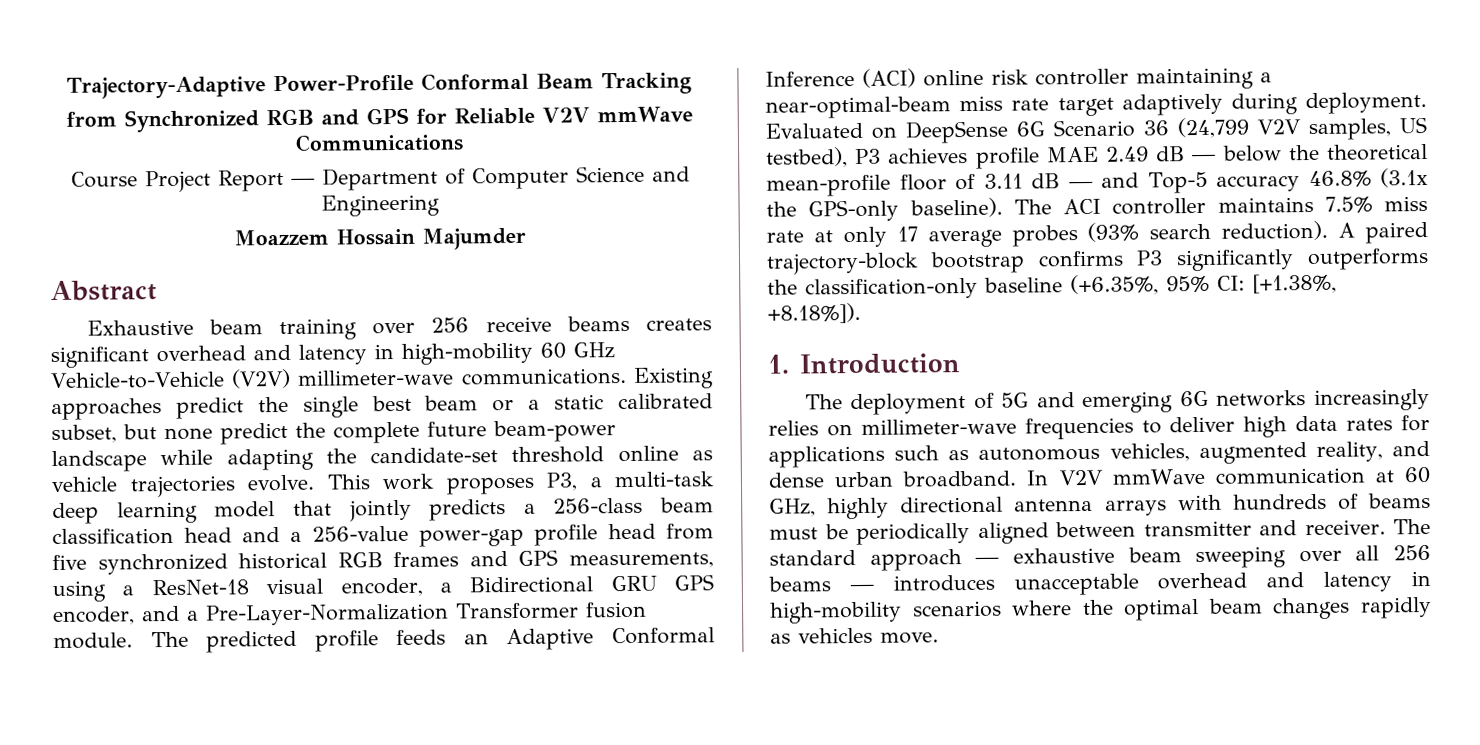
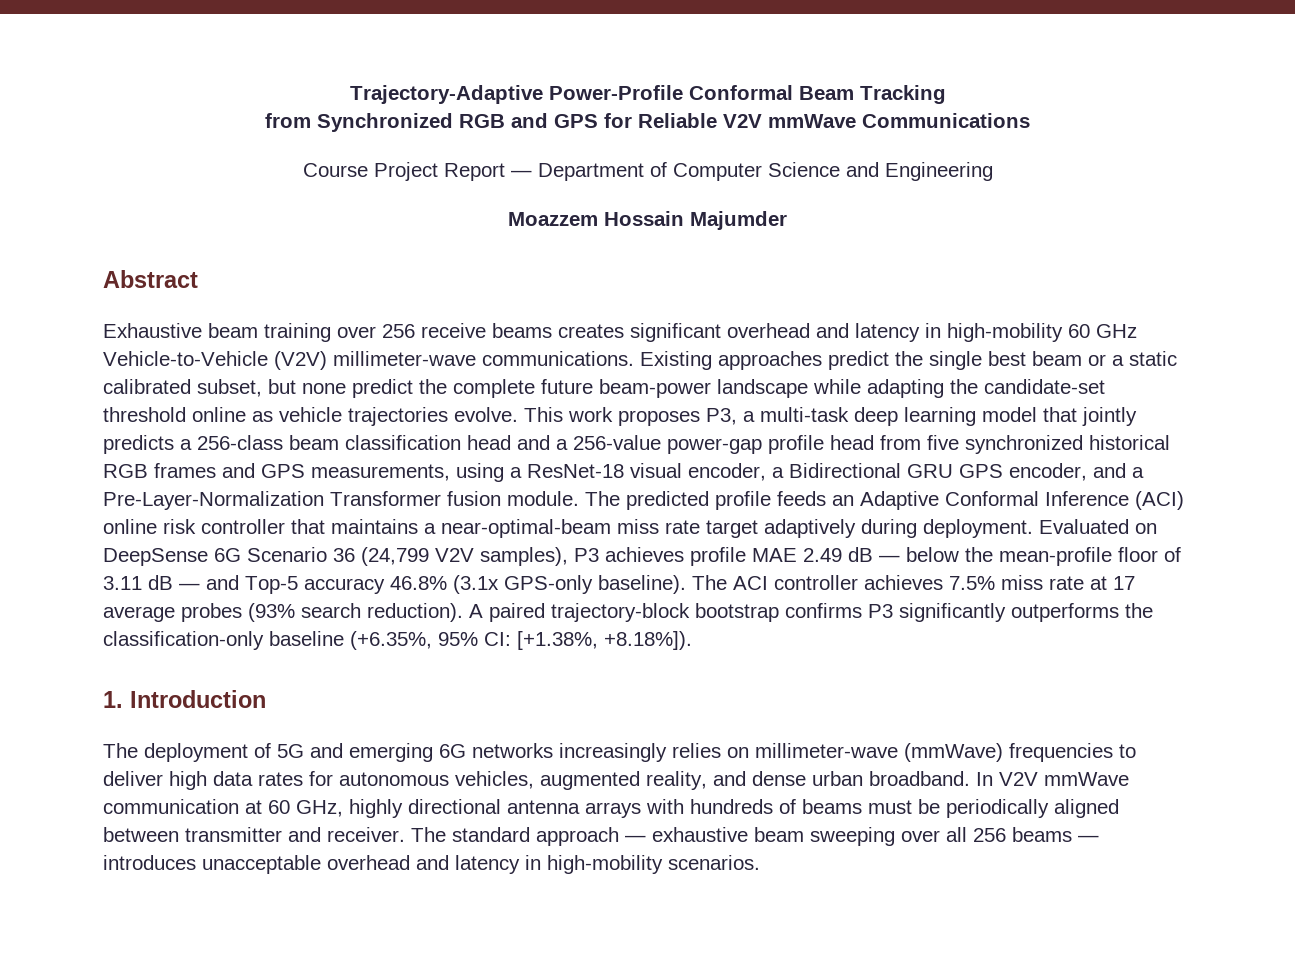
[1136,67,1254,90] maintaining -> [291,519,418,534] that maintains
[1308,116,1427,141] [766,147,848,168] samples, US testbed), -> [480,547,568,566] samples),
[1327,143,1428,161] theoretical -> (993, 554) none
[766,201,797,217] the -> (499, 584) none
[1217,196,1314,213] maintains -> [864,575,943,590] achieves
[842,226,887,248] only -> (1107, 583) none
(1017, 426) none -> [904,743,1003,762] (mmWave)
[768,445,970,468] applications such as -> (333, 778) none
[912,596,1432,621] [770,627,939,644] scenarios where the optimal beam changes rapidly as vehicles move. -> [668,855,760,870] scenarios.

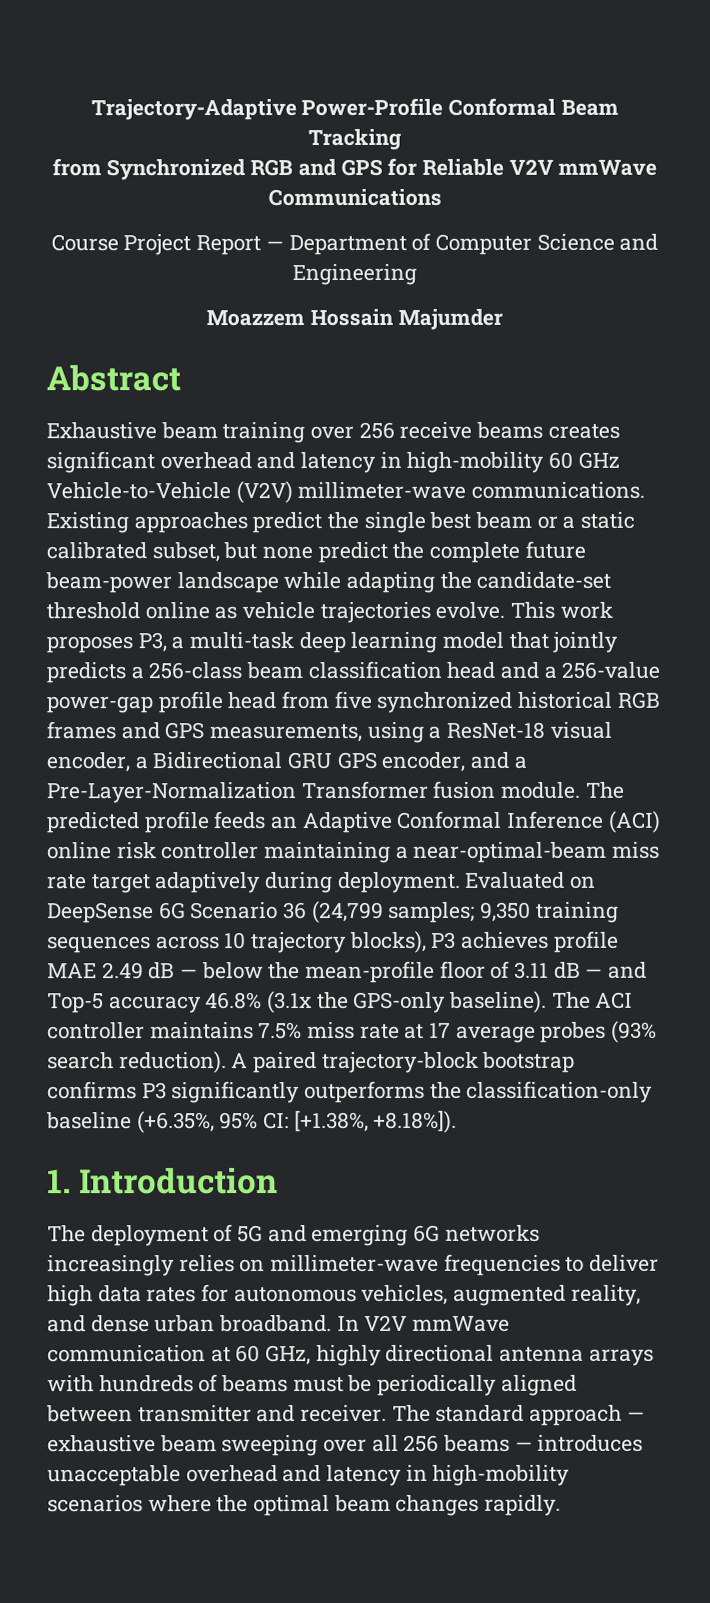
[291,519,418,534] that maintains -> [264,841,392,864] maintaining
[435,547,568,566] V2V samples), -> [388,901,619,923] [47,930,427,954] samples; 9,350 training sequences across 10 trajectory blocks),
(499, 584) none -> [316,992,349,1010] the
[864,575,943,590] achieves -> [149,1022,254,1040] maintains
[904,743,1003,762] (mmWave) -> (440, 1263) none
[668,855,760,870] scenarios. -> [47,1494,562,1517] scenarios where the optimal beam changes rapidly.

